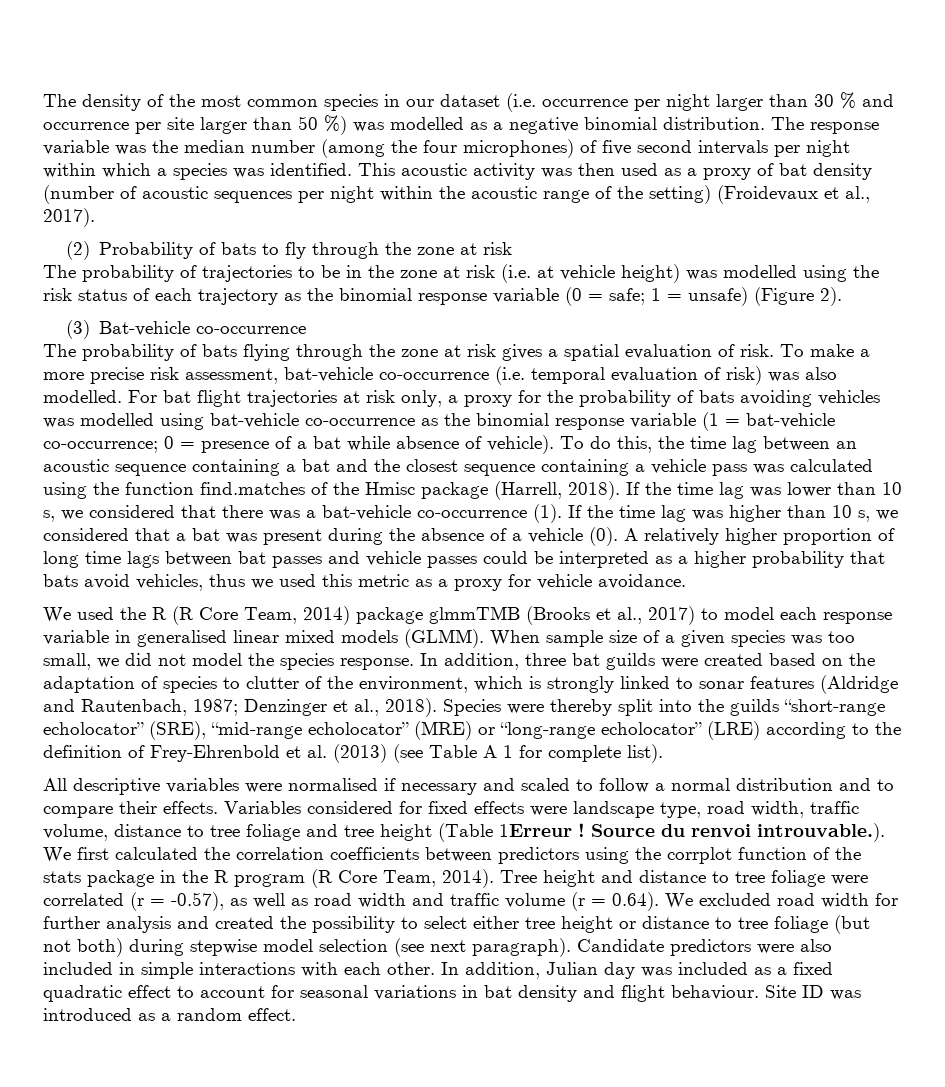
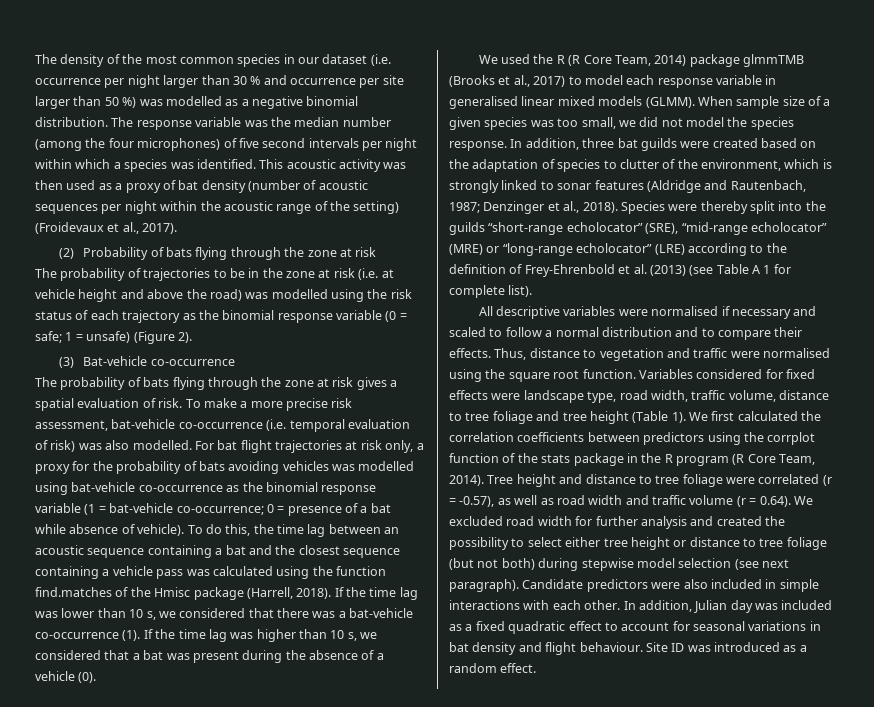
[262,242,307,259] to fly -> [195,247,228,260] flying
[621,264,680,283] height) -> [78,289,242,302] height and above the road)
[624,528,895,545] [43,551,885,568] [43,574,686,591] A relatively higher proportion of long time lags between bat passes and vehicle passes could be interpreted as a higher probability that bats avoid vehicles, thus we used this metric as a proxy for vehicle avoidance. -> (97, 677) none
(218, 807) none -> [494,348,830,361] [449,369,636,382] Thus, distance to vegetation and traffic were normalised using the square root function.
[499,823,885,842] 1Erreur ! Source du renvoi introuvable.). -> [671,412,686,423] 1).

